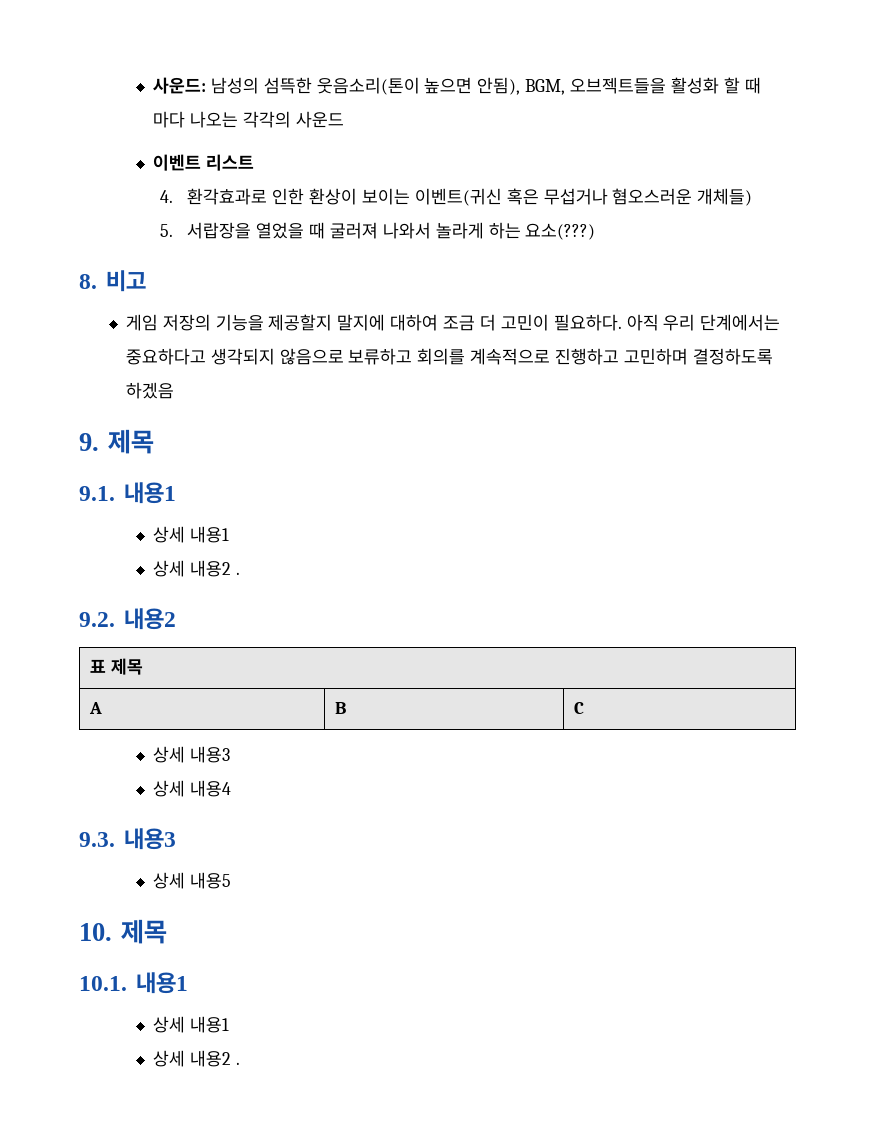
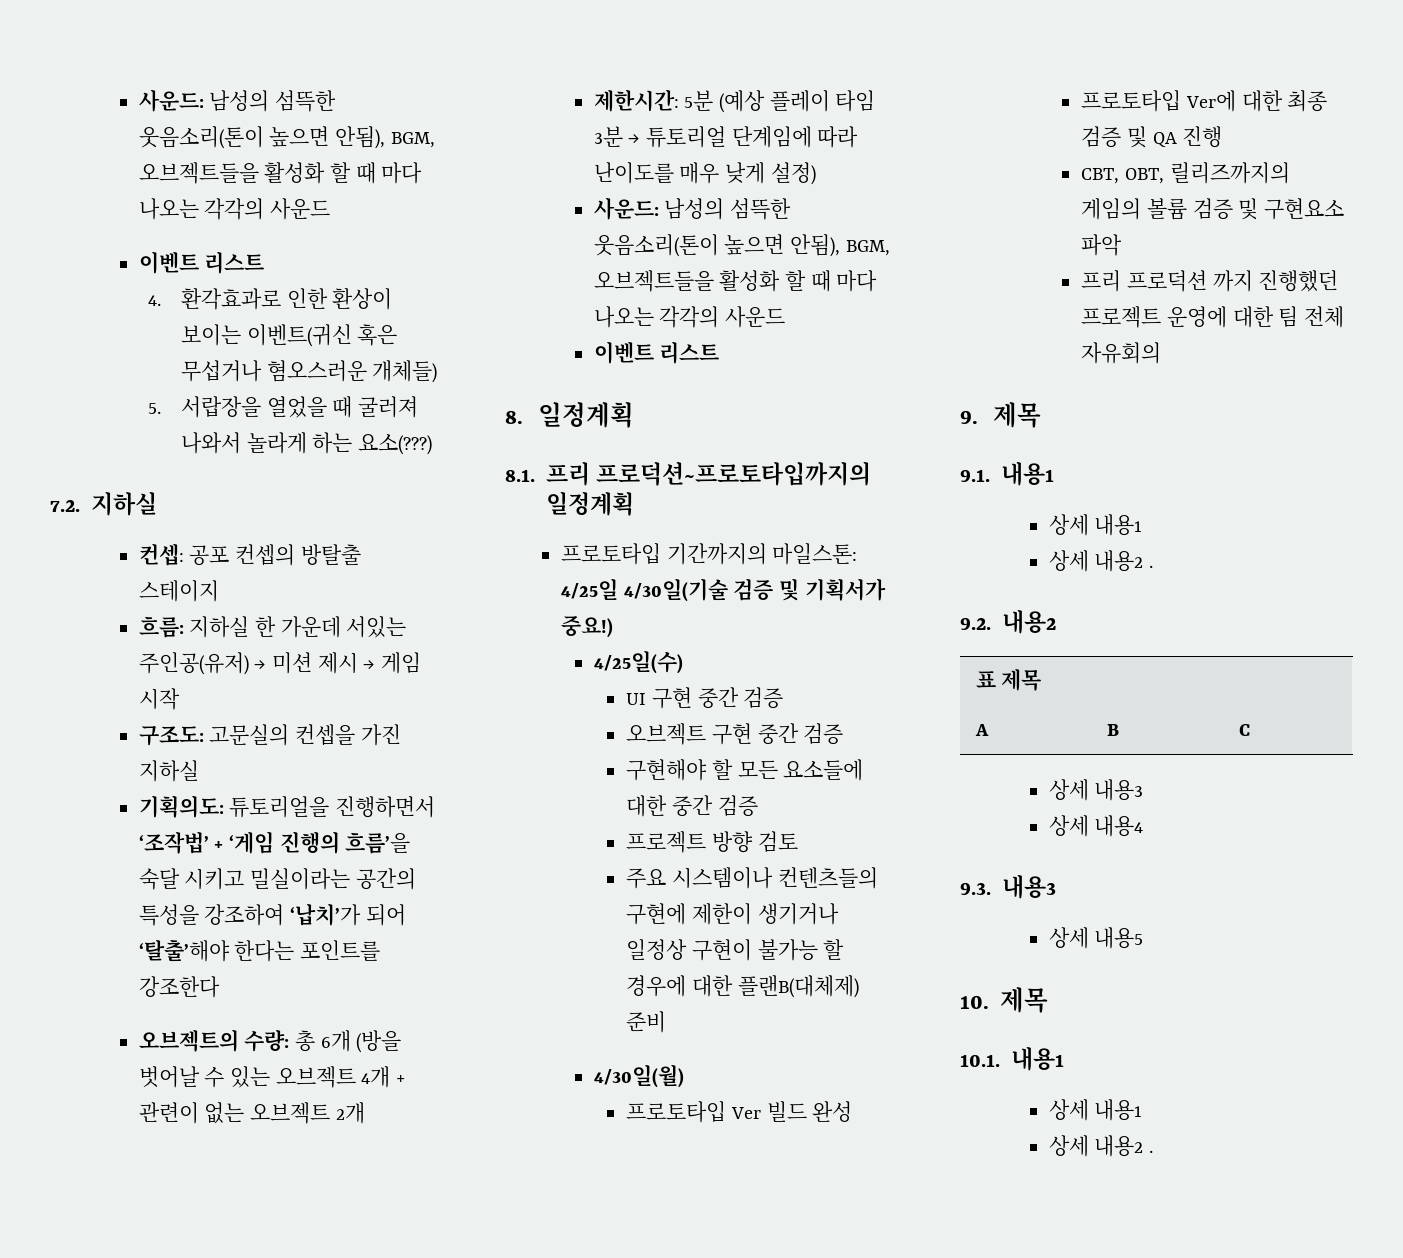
[79,270,147,292] [125,314,781,331] [125,348,773,365] [125,382,174,399] 8. 비고 // 게임 저장의 기능을 제공할지 말지에 대하여 조금 더 고민이 필요하다. 아직 우리 단계에서는 중요하다고 생각되지 않음으로 보류하고 회의를 계속적으로 진행하고 고민하며 결정하도록 하겠음 -> [50,492,157,516] [138,543,361,566] [138,580,219,602] [138,616,407,638] [138,652,421,675] [138,688,180,710] [138,724,401,746] [138,760,199,782] [138,795,435,818] [138,831,411,854] [138,868,416,890] [138,904,406,926] [138,940,380,962] [138,976,220,998] [138,1029,402,1053] [138,1066,405,1088] [138,1102,365,1124] [593,89,876,113] [593,126,859,148] [593,162,816,185] [593,197,791,220] [593,234,890,257] [593,270,878,292] [593,306,785,328] [593,341,720,364] [505,402,634,428] [505,462,871,486] [545,491,634,516] [560,543,858,565] [560,578,886,602] [560,616,613,638] [593,651,683,674] [626,687,784,709] [626,723,844,745] [626,759,864,781] [626,795,758,817] [626,831,798,853] [626,867,878,889] [626,903,839,925] [626,939,845,961] [626,975,859,998] [626,1011,667,1033] [593,1064,684,1088] [626,1101,853,1123] [1081,90,1328,112] [1081,126,1223,148] [1081,162,1290,184] [1081,198,1344,220] [1081,234,1123,256] [1081,270,1339,292] [1081,306,1344,328] [1081,342,1162,364] 7.2. 지하실 // 컨셉: 공포 컨셉의 방탈출 스테이지 // 흐름: 지하실 한 가운데 서있는 주인공(유저) → 미션 제시 → 게임 시작 // 구조도: 고문실의 컨셉을 가진 지하실 // 기획의도: 튜토리얼을 진행하면서 ‘조작법’ + ‘게임 진행의 흐름’을 숙달 시키고 밀실이라는 공간의 특성을 강조하여 ‘납치’가 되어 ‘탈출’해야 한다는 포인트를 강조한다 // 오브젝트의 수량: 총 6개 (방을 벗어날 수 있는 오브젝트 4개 + 관련이 없는 오브젝트 2개 // 제한시간: 5분 (예상 플레이 타임 3분 → 튜토리얼 단계임에 따라 난이도를 매우 낮게 설정) // 사운드: 남성의 섬뜩한 웃음소리(톤이 높으면 안됨), BGM, 오브젝트들을 활성화 할 때 마다 나오는 각각의 사운드 // 이벤트 리스트 // 8. 일정계획 // 8.1. 프리 프로덕션~프로토타입까지의 일정계획 // 프로토타입 기간까지의 마일스톤: 4/25일 4/30일(기술 검증 및 기획서가 중요!) // 4/25일(수) // UI 구현 중간 검증 // 오브젝트 구현 중간 검증 // 구현해야 할 모든 요소들에 대한 중간 검증 // 프로젝트 방향 검토 // 주요 시스템이나 컨텐츠들의 구현에 제한이 생기거나 일정상 구현이 불가능 할 경우에 대한 플랜B(대체제) 준비 // 4/30일(월) // 프로토타입 Ver 빌드 완성 // 프로토타입 Ver에 대한 최종 검증 및 QA 진행 // CBT, OBT, 릴리즈까지의 게임의 볼륨 검증 및 구현요소 파악 // 프리 프로덕션 까지 진행했던 프로젝트 운영에 대한 팀 전체 자유회의

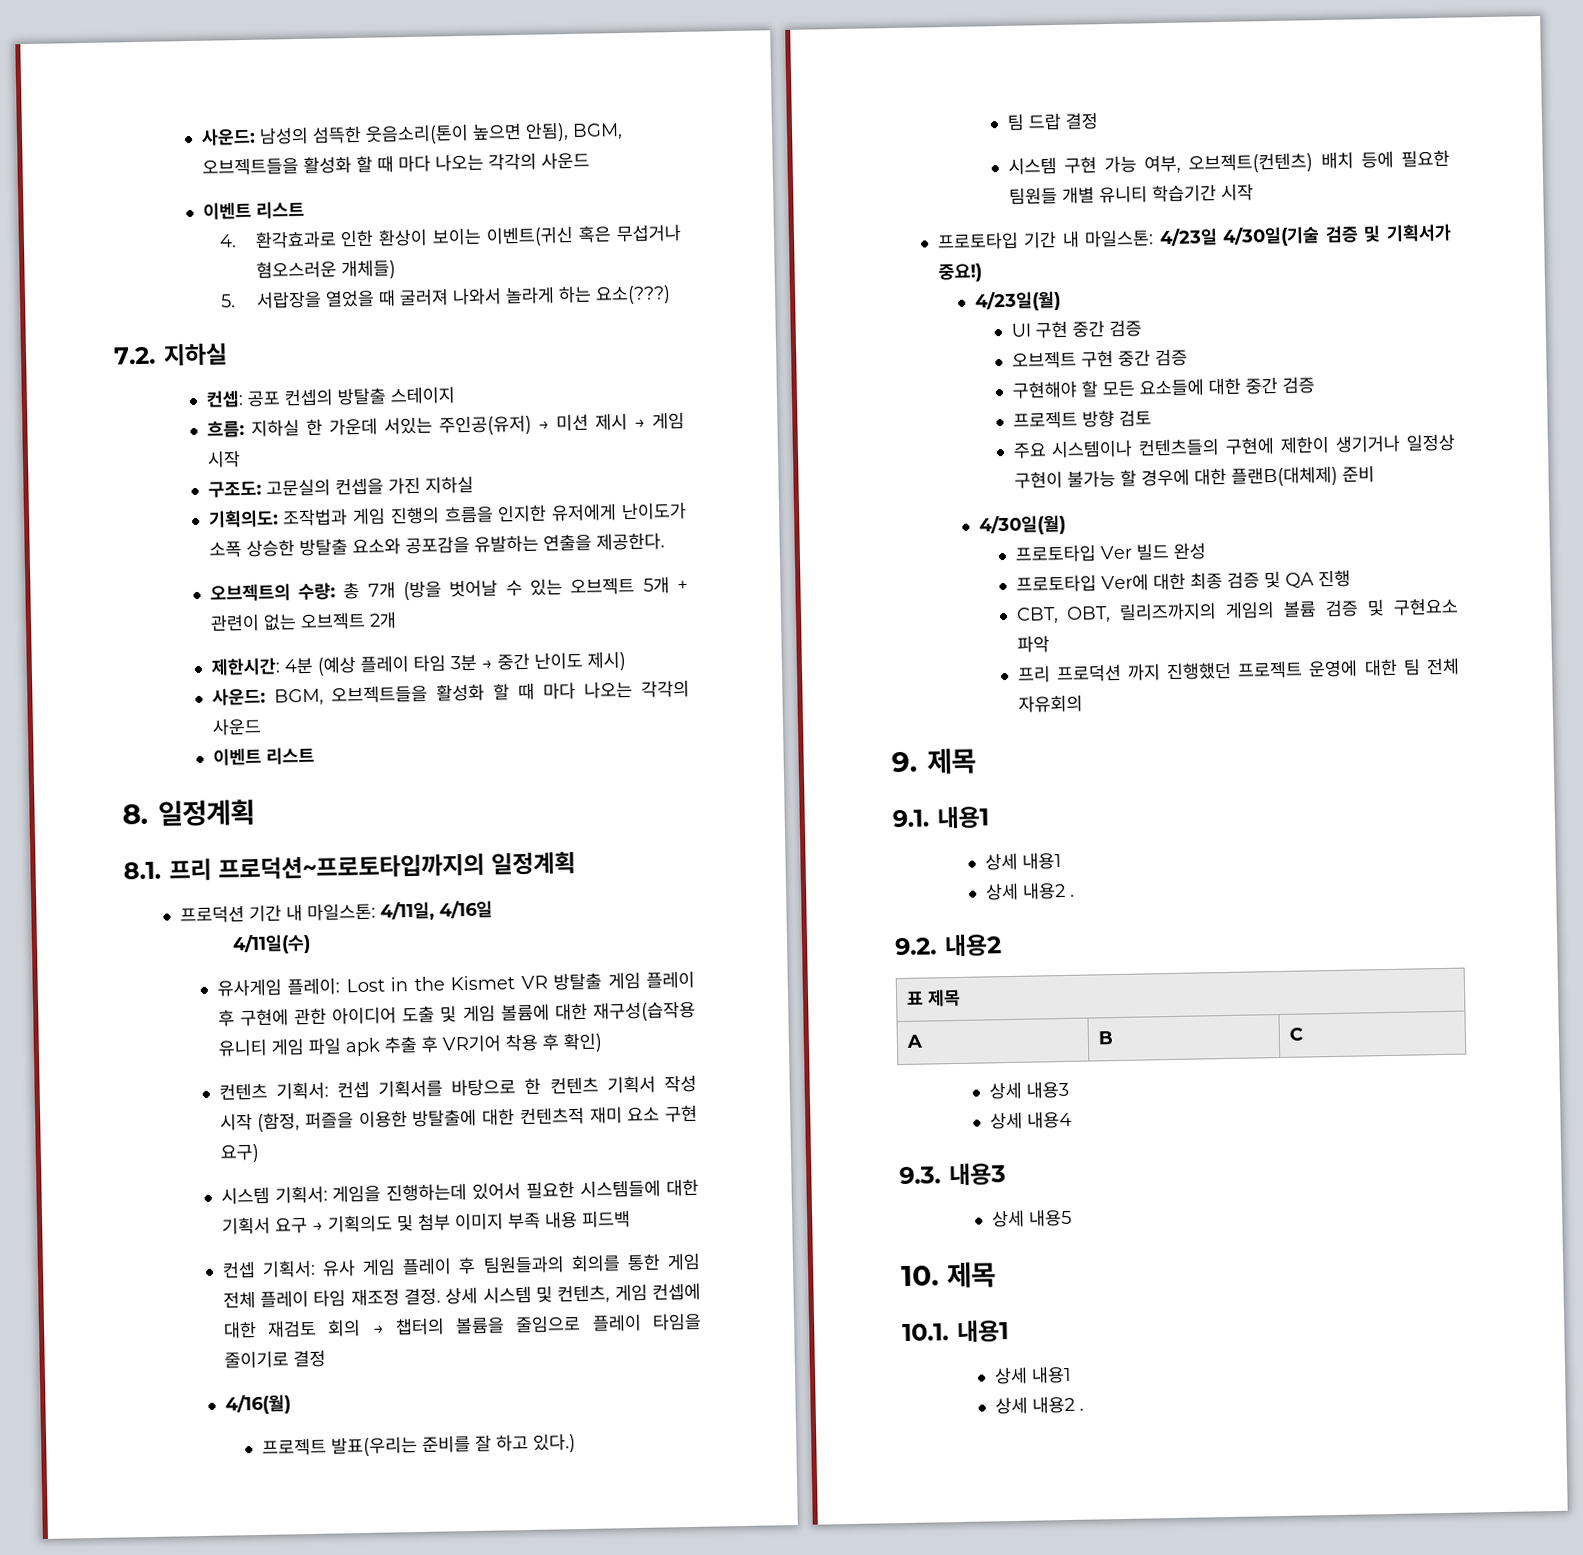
[229,796,435,818] [138,831,411,854] [138,868,416,890] [138,904,406,926] [138,940,380,962] [138,976,220,998] 튜토리얼을 진행하면서 ‘조작법’ + ‘게임 진행의 흐름’을 숙달 시키고 밀실이라는 공간의 특성을 강조하여 ‘납치’가 되어 ‘탈출’해야 한다는 포인트를 강조한다 -> [282,501,687,527] [208,532,665,558] 조작법과 게임 진행의 흐름을 인지한 유저에게 난이도가 소폭 상승한 방탈출 요소와 공포감을 유발하는 연출을 제공한다.
[320,1030,351,1052] 6개 -> [367,581,396,599] 7개
[361,1066,391,1088] 4개 -> [642,576,670,594] 5개
[684,90,714,111] 5분 -> [283,657,314,675] 4분
[645,126,859,148] [593,162,816,185] [593,197,791,220] [593,234,840,257] 튜토리얼 단계임에 따라 난이도를 매우 낮게 설정) // 사운드: 남성의 섬뜩한 웃음소리(톤이 높으면 안됨), -> [496,651,626,671] [211,687,266,706] 중간 난이도 제시) // 사운드:
[560,543,858,565] [560,579,618,600] 프로토타입 기간까지의 마일스톤: 4/25일 -> [179,900,493,924] [231,933,311,955] [216,970,696,997] [217,1000,696,1027] [217,1032,603,1057] [218,1074,697,1101] [219,1104,698,1132] [219,1143,260,1163] [220,1178,699,1205] [221,1210,631,1235] [221,1252,701,1279] [222,1282,701,1309] [222,1312,703,1339] [223,1349,326,1369] [224,1394,291,1415] [261,1433,576,1457] [1006,112,1099,131] [1007,149,1450,175] [1008,183,1254,205] [936,228,1218,251] 프로덕션 기간 내 마일스톤: 4/11일, 4/16일 // 4/11일(수) // 유사게임 플레이: Lost in the Kismet VR 방탈출 게임 플레이 후 구현에 관한 아이디어 도출 및 게임 볼륨에 대한 재구성(습작용 유니티 게임 파일 apk 추출 후 VR기어 착용 후 확인) // 컨텐츠 기획서: 컨셉 기획서를 바탕으로 한 컨텐츠 기획서 작성 시작 (함정, 퍼즐을 이용한 방탈출에 대한 컨텐츠적 재미 요소 구현 요구) // 시스템 기획서: 게임을 진행하는데 있어서 필요한 시스템들에 대한 기획서 요구 → 기획의도 및 첨부 이미지 부족 내용 피드백 // 컨셉 기획서: 유사 게임 플레이 후 팀원들과의 회의를 통한 게임 전체 플레이 타임 재조정 결정. 상세 시스템 및 컨텐츠, 게임 컨셉에 대한 재검토 회의 → 챕터의 볼륨을 줄임으로 플레이 타임을 줄이기로 결정 // 4/16(월) // 프로젝트 발표(우리는 준비를 잘 하고 있다.) // 팀 드랍 결정 // 시스템 구현 가능 여부, 오브젝트(컨텐츠) 배치 등에 필요한 팀원들 개별 유니티 학습기간 시작 // 프로토타입 기간 내 마일스톤: 4/23일
[593,651,683,674] 4/25일(수) -> [974,290,1061,312] 4/23일(월)

